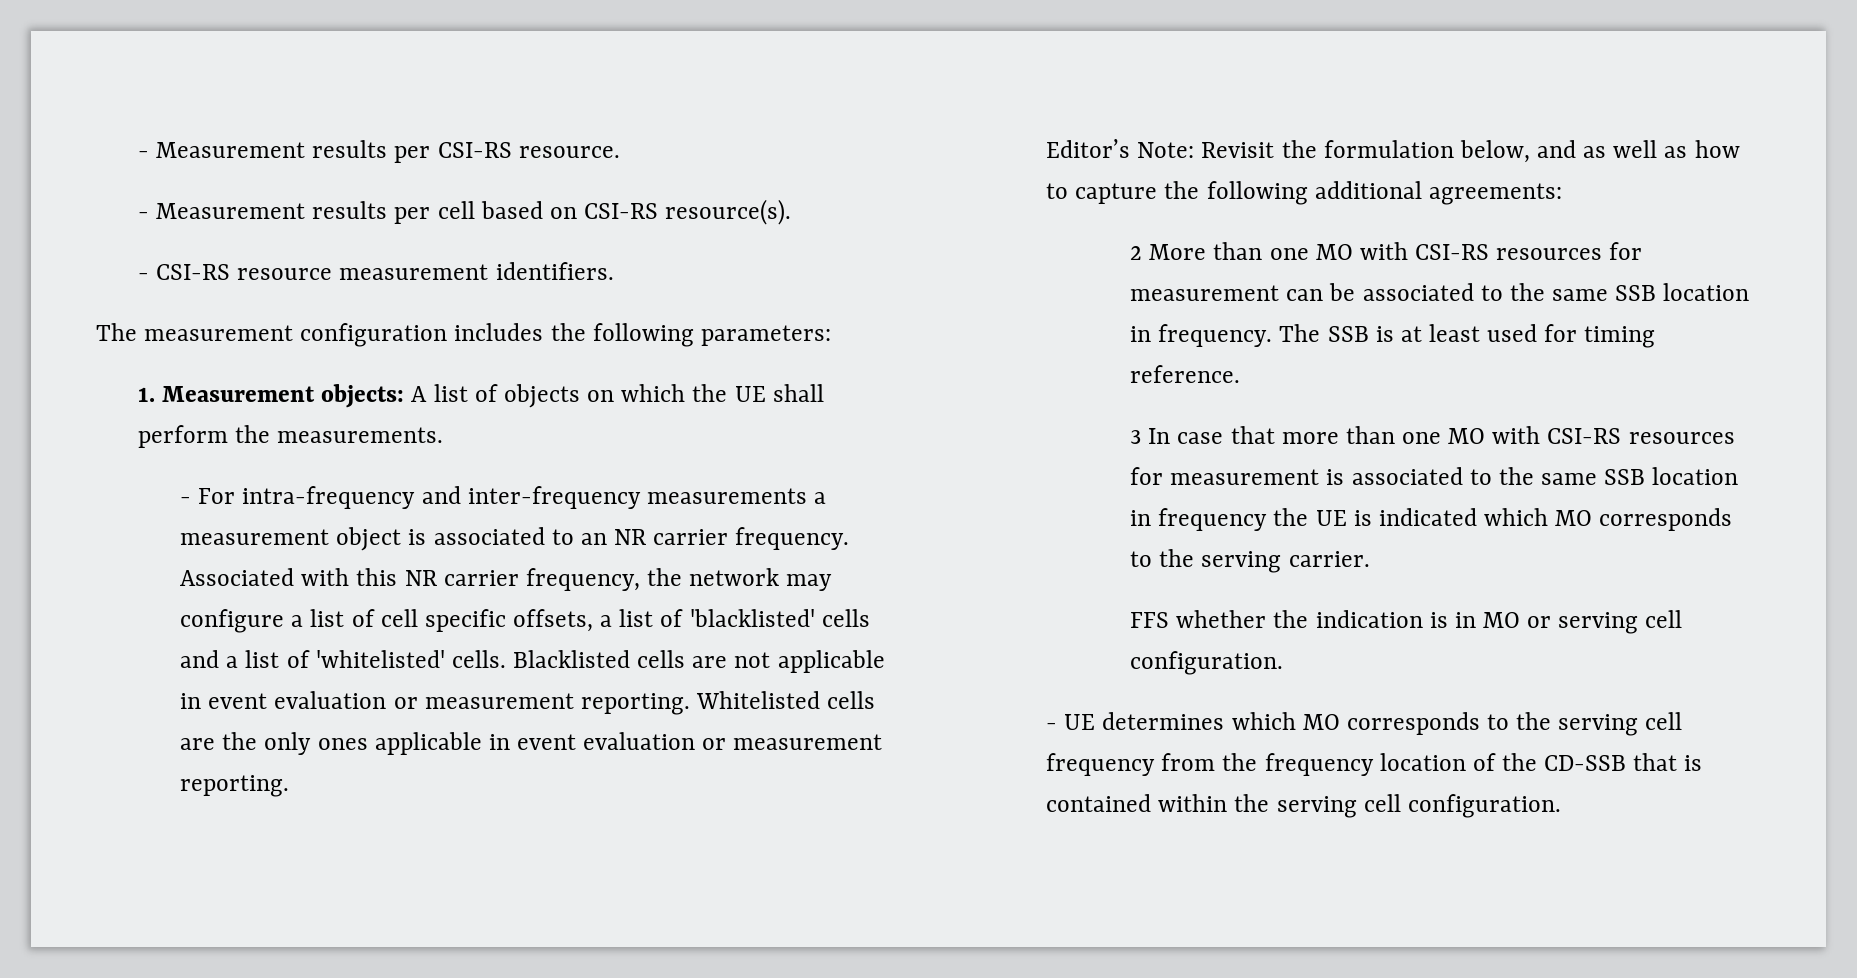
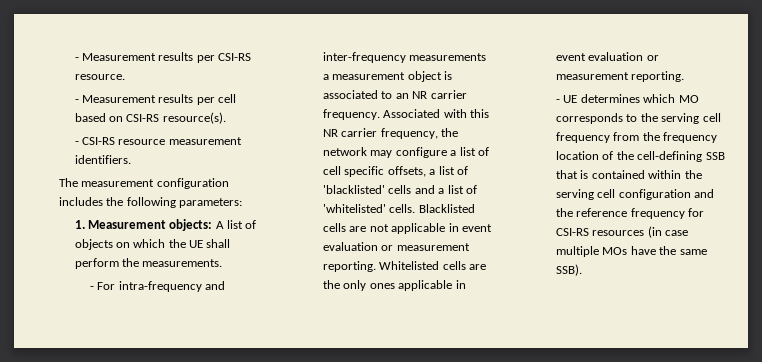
[1046,139,1740,163] [1046,181,1562,205] [1130,242,1643,260] [1130,283,1750,301] [1130,324,1656,348] [1130,365,1241,383] [1130,426,1735,444] [1130,467,1739,485] [1130,508,1733,531] [1130,549,1370,573] [1130,610,1683,634] [1130,651,1284,675] // Editor’s Note: Revisit the formulation below, and as well as how to capture the following additional agreements: // 2 More than one MO with CSI-RS resources for measurement can be associated to the same SSB location in frequency. The SSB is at least used for timing reference. // 3 In case that more than one MO with CSI-RS resources for measurement is associated to the same SSB location in frequency the UE is indicated which MO corresponds to the serving carrier. // FFS whether the indication is in MO or serving cell configuration. -> (685, 76) none
[1544,755,1627,771] CD-SSB -> [637,151,725,162] cell-defining SSB
[1407,794,1561,818] configuration. -> [618,189,715,200] [556,208,705,219] [556,226,689,238] [556,246,707,257] [556,264,583,276] configuration and the reference frequency for CSI-RS resources (in case multiple MOs have the same SSB).

